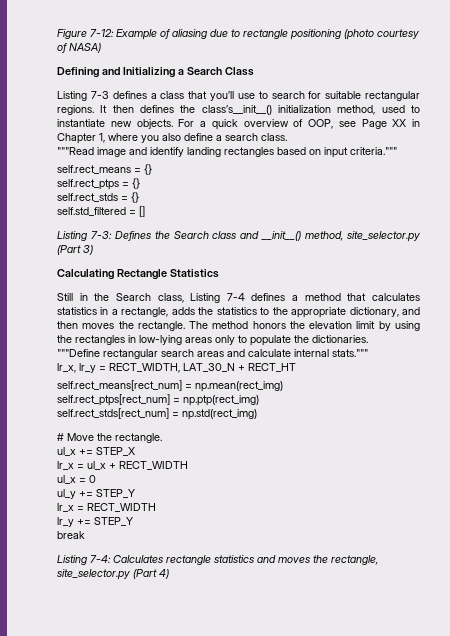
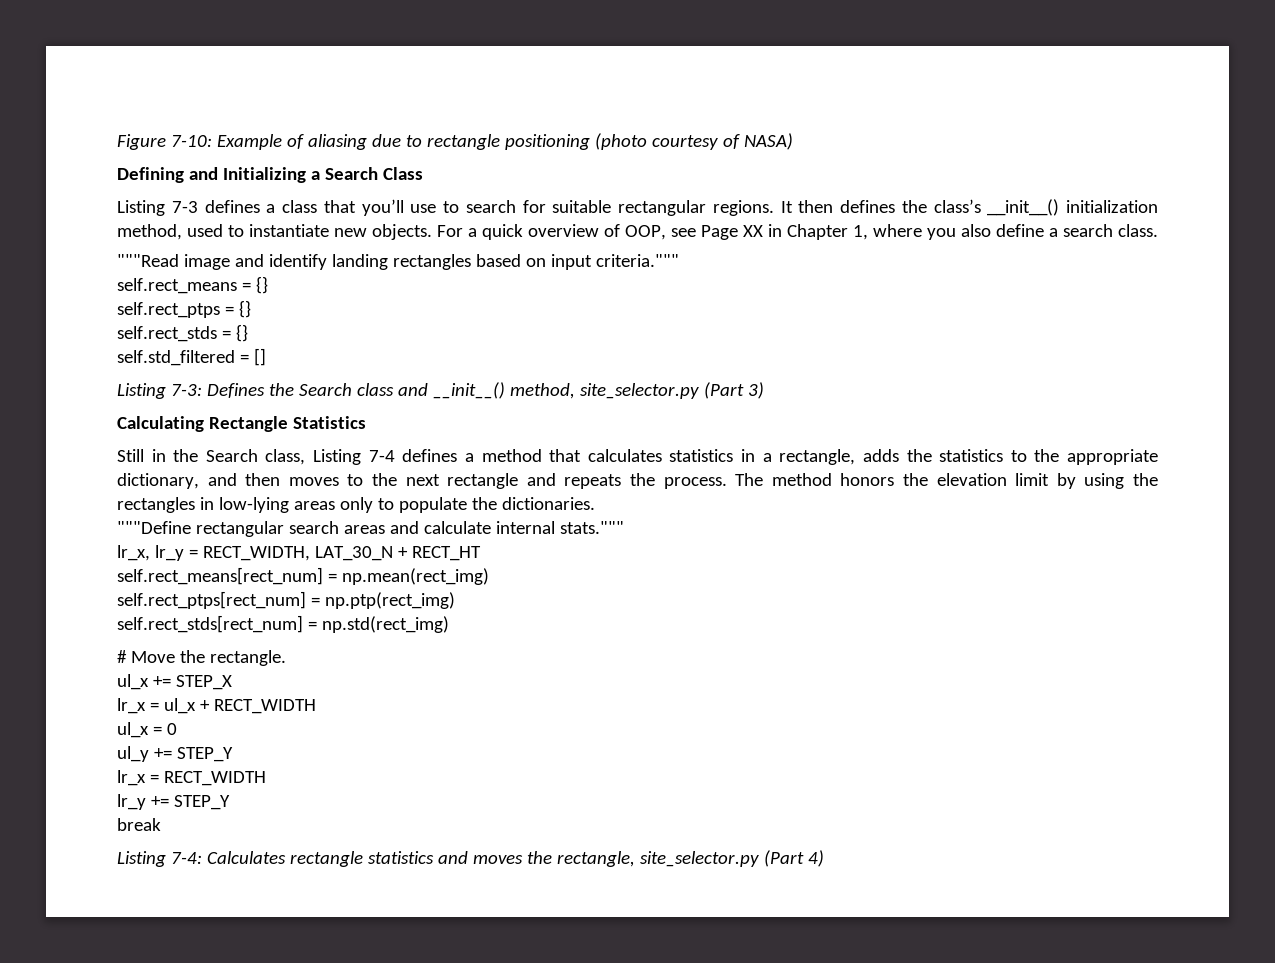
[90,29,114,37] 7-12: -> [170,135,212,147] 7-10:
[201,105,272,115] class’s__init__() -> [933,199,1060,216] class’s __init__()
[118,321,185,331] the rectangle. -> [347,473,727,489] to the next rectangle and repeats the process.

